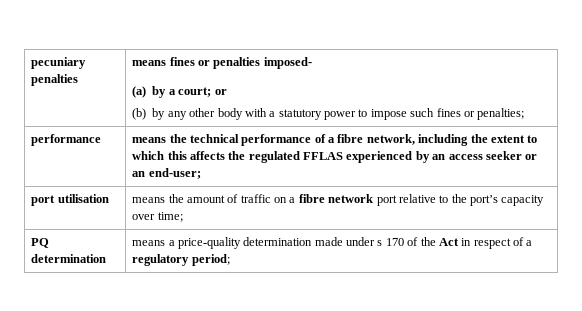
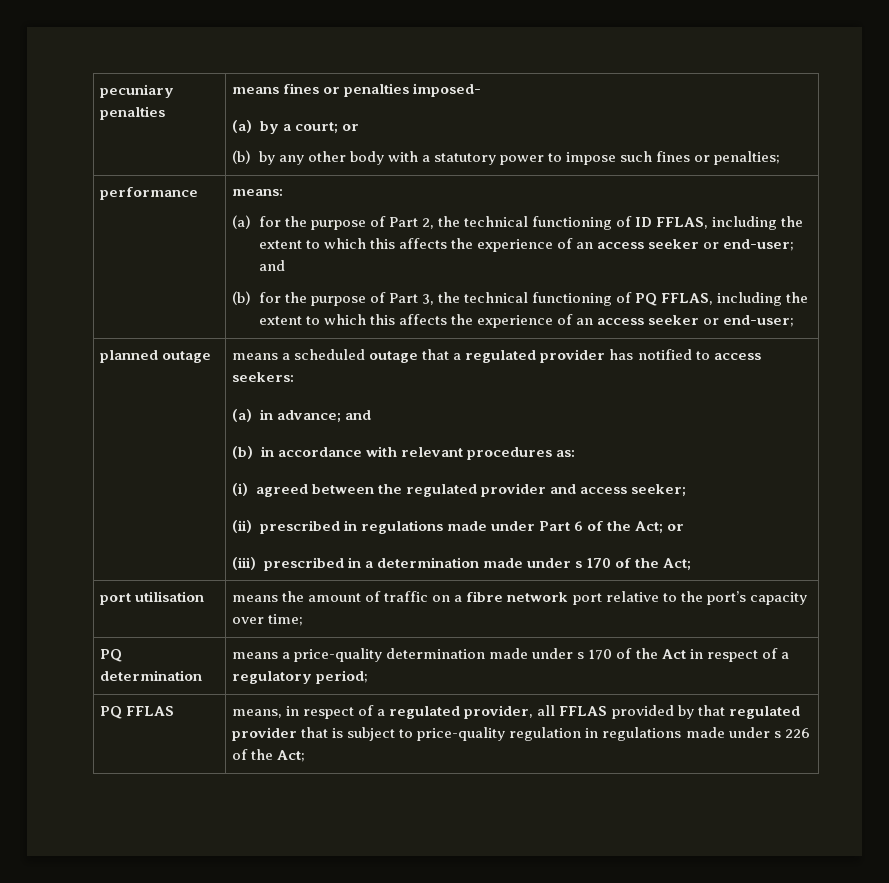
[132,134,538,146] [132,151,538,163] [132,168,201,179] means the technical performance of a fibre network, including the extent to which this affects the regulated FFLAS experienced by an access seeker or an end-user; -> [232,189,284,196] [232,215,804,230] [258,238,795,252] [258,260,285,271] [232,291,809,306] [258,314,795,328] [100,350,212,363] [232,349,761,363] [232,372,295,382] [232,409,371,423] [232,446,575,460] [232,483,686,497] [232,520,685,534] [232,557,692,571] means: // (a) for the purpose of Part 2, the technical functioning of ID FFLAS, including the extent to which this affects the experience of an access seeker or end-user; and // (b) for the purpose of Part 3, the technical functioning of PQ FFLAS, including the extent to which this affects the experience of an access seeker or end-user; // planned outage | means a scheduled outage that a regulated provider has notified to access seekers: // (a) in advance; and // (b) in accordance with relevant procedures as: // (i) agreed between the regulated provider and access seeker; // (ii) prescribed in regulations made under Part 6 of the Act; or // (iii) prescribed in a determination made under s 170 of the Act;
(230, 260) none -> [100,706,175,719] [232,705,800,719] [232,727,810,741] [232,749,306,762] // PQ FFLAS | means, in respect of a regulated provider, all FFLAS provided by that regulated provider that is subject to price-quality regulation in regulations made under s 226 of the Act;

